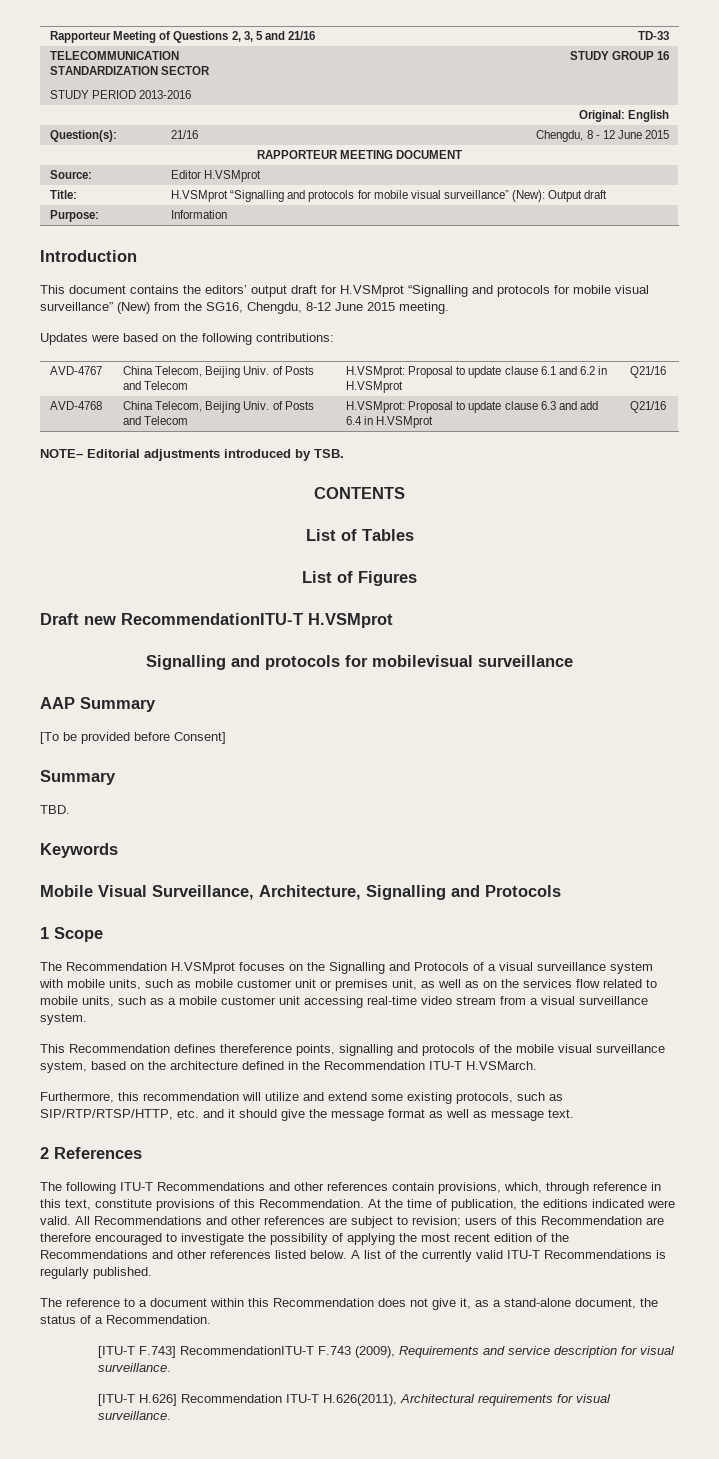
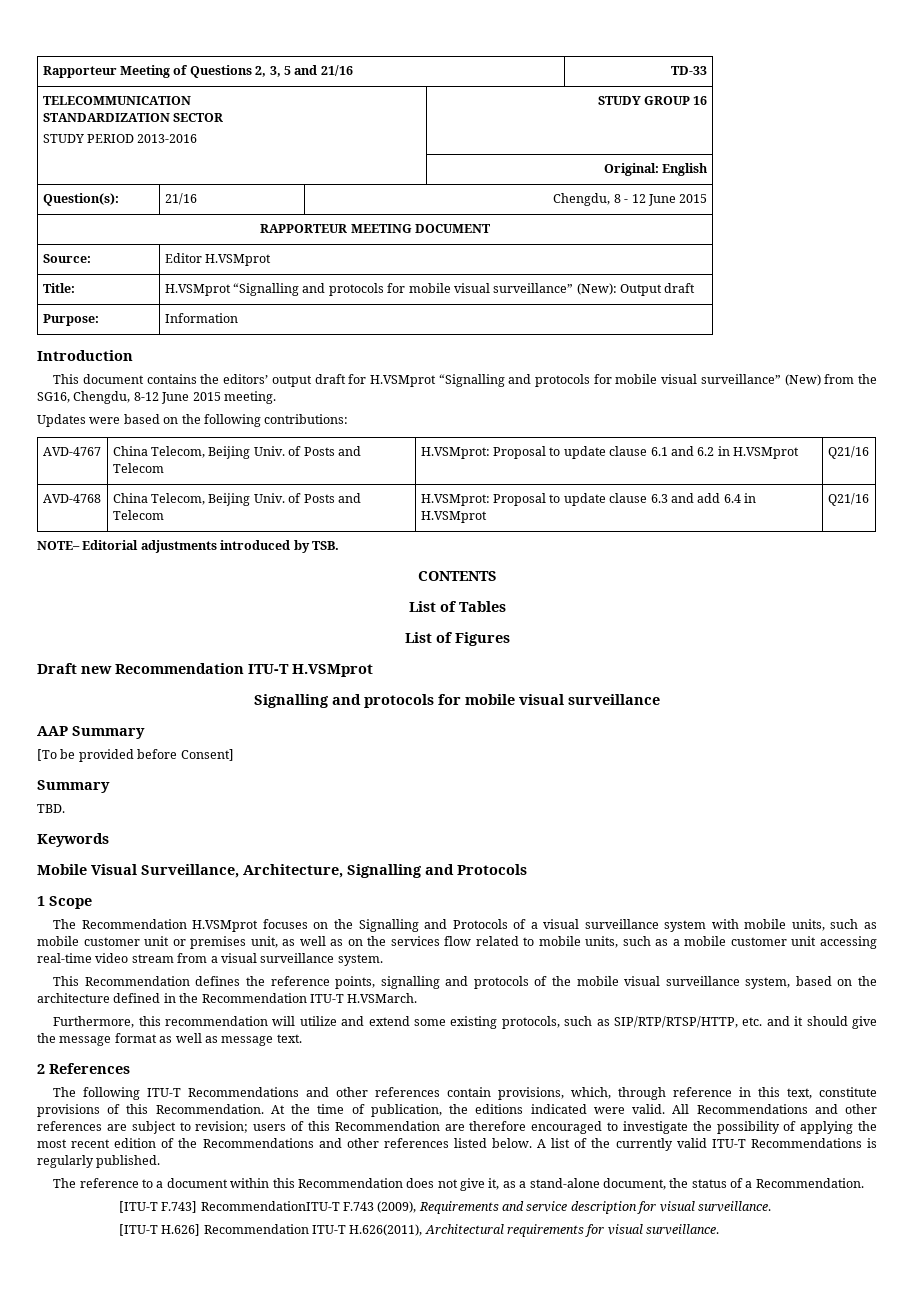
[121,613,303,625] RecommendationITU-T -> [115,663,289,674] Recommendation ITU-T
[372,655,473,667] mobilevisual -> [465,694,564,705] mobile visual
[220,1044,292,1053] thereference -> [245,976,330,986] the reference

